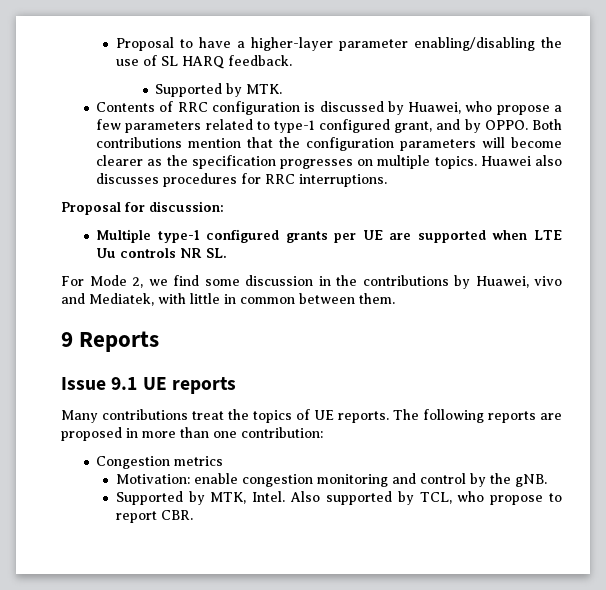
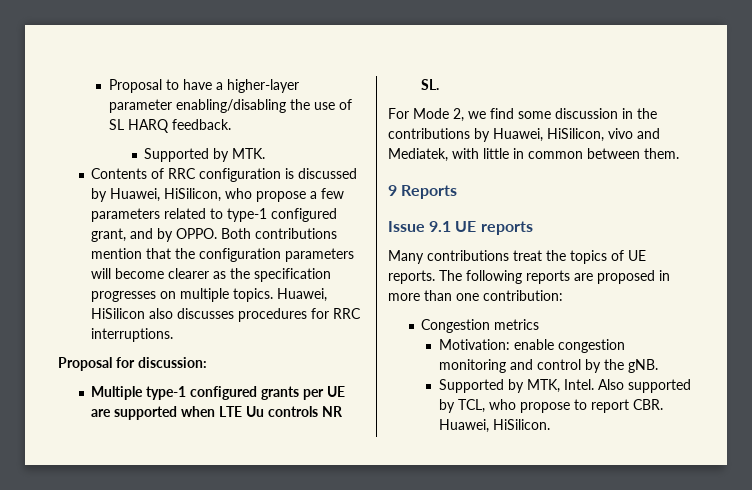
(462, 108) none -> [164,188,222,202] HiSilicon,
[480,156,531,166] Huawei -> [277,288,328,302] [91,308,146,319] Huawei, HiSilicon
(529, 282) none -> [547,128,604,142] HiSilicon,
(193, 515) none -> [438,419,550,433] Huawei, HiSilicon.

